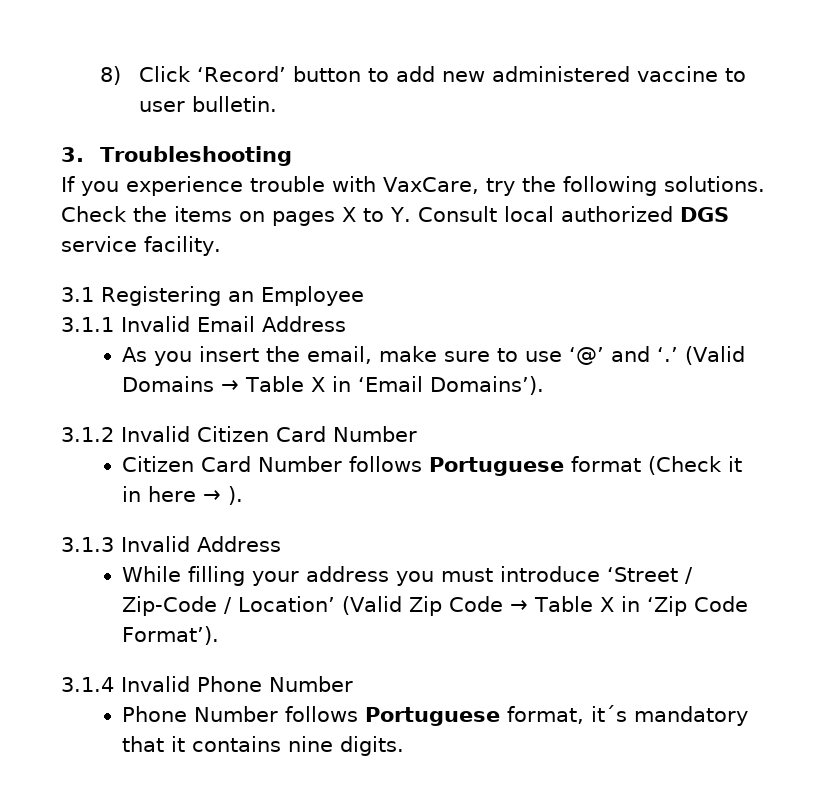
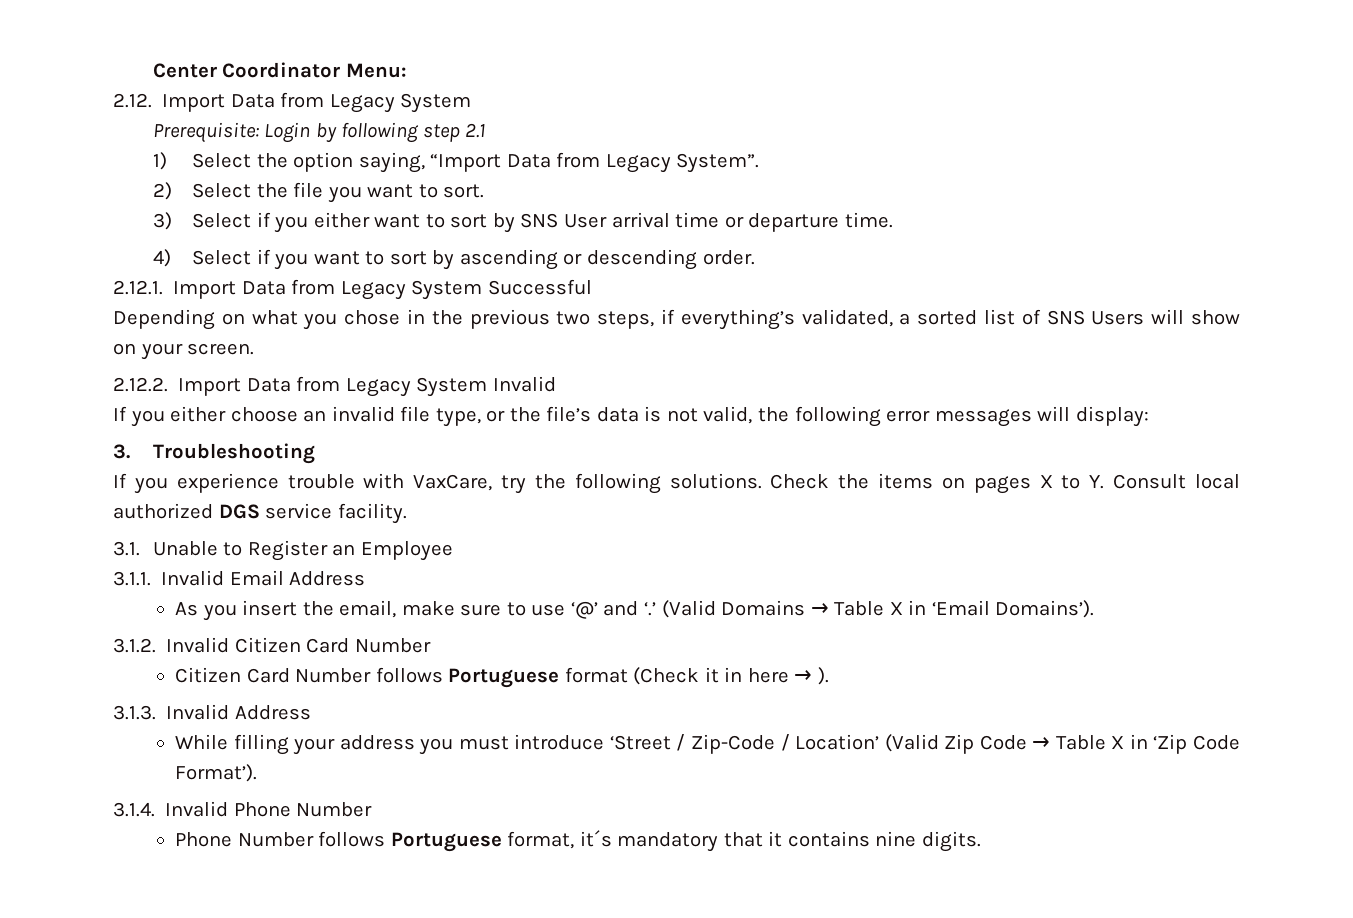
[99,66,746,85] [138,96,277,112] 8) Click ‘Record’ button to add new administered vaccine to user bulletin. -> [152,62,407,78] [113,92,472,113] [152,122,486,143] [152,152,760,173] [152,182,485,203] [152,212,893,233] [152,249,755,270] [113,279,592,300] [113,309,1240,330] [113,343,255,360] [113,376,556,397] [113,406,1149,427] Center Coordinator Menu: // 2.12. Import Data from Legacy System // Prerequisite: Login by following step 2.1 // 1) Select the option saying, “Import Data from Legacy System”. // 2) Select the file you want to sort. // 3) Select if you either want to sort by SNS User arrival time or departure time. // 4) Select if you want to sort by ascending or descending order. // 2.12.1. Import Data from Legacy System Successful // Depending on what you chose in the previous two steps, if everything’s validated, a sorted list of SNS Users will show on your screen. // 2.12.2. Import Data from Legacy System Invalid // If you either choose an invalid file type, or the file’s data is not valid, the following error messages will display:
[61,286,221,306] 3.1 Registering -> [113,540,328,561] 3.1. Unable to Register
[61,317,114,332] 3.1.1 -> [113,571,151,586] 3.1.1.
[61,427,114,442] 3.1.2 -> [113,638,156,653] 3.1.2.
[61,537,114,552] 3.1.3 -> [113,705,156,720] 3.1.3.
[61,677,114,692] 3.1.4 -> [113,802,155,817] 3.1.4.

